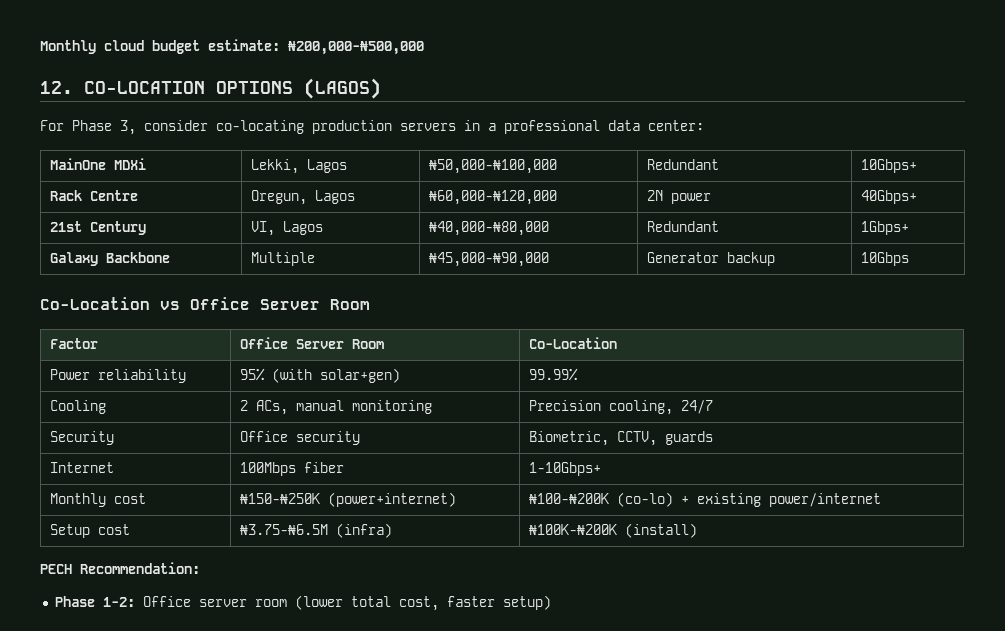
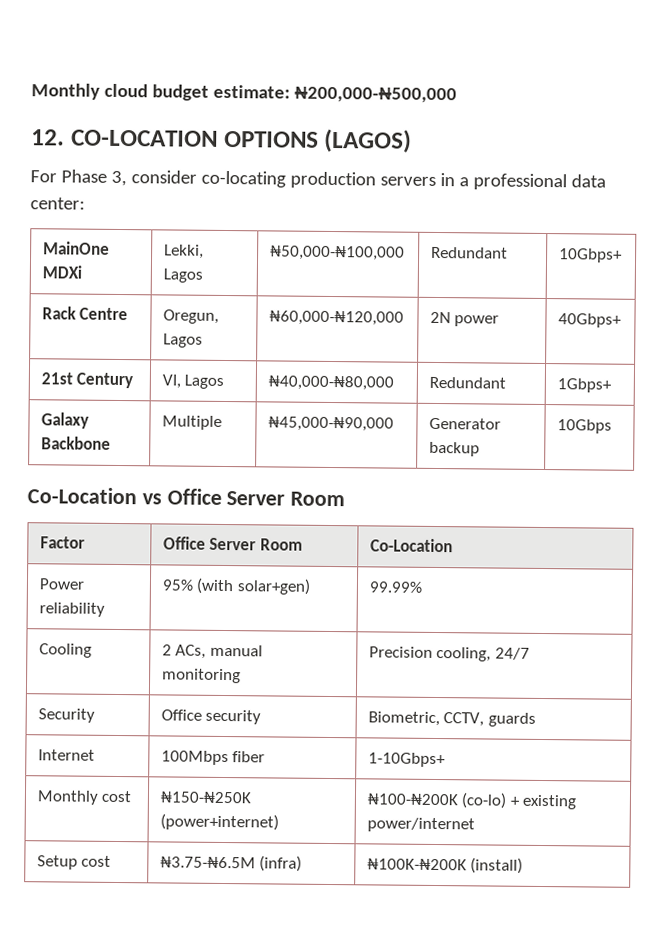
[40,562,200,574] [54,595,551,611] // PECH Recommendation: // Phase 1-2: Office server room (lower total cost, faster setup) -> (524, 865) none

